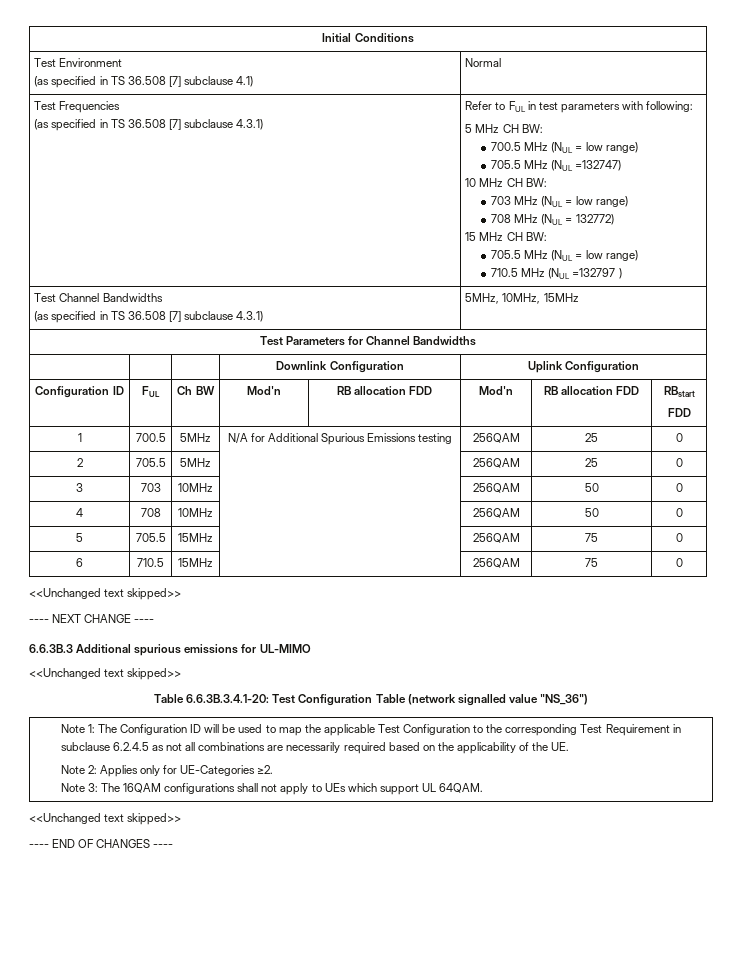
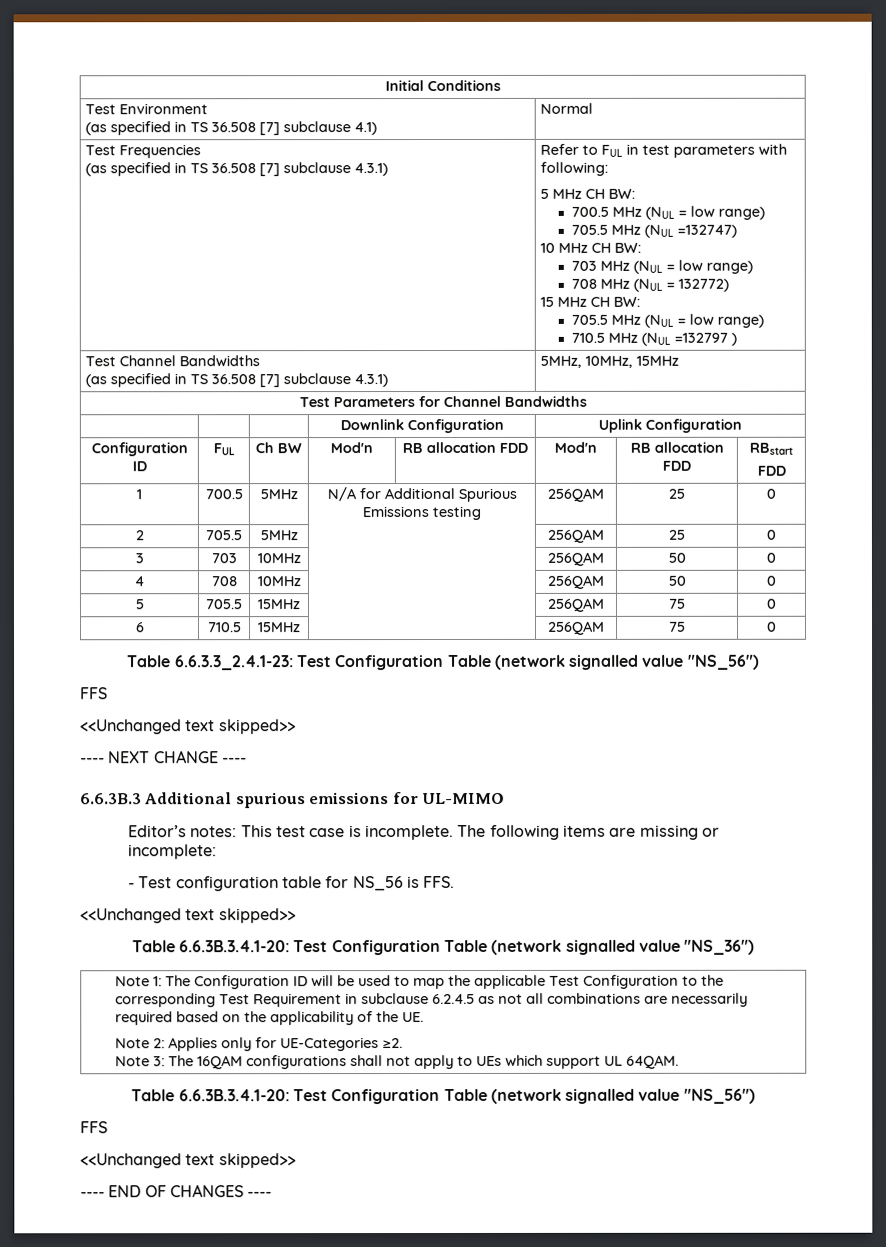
(683, 562) none -> [127,654,760,671] [80,687,108,700] // Table 6.6.3.3_2.4.1-23: Test Configuration Table (network signalled value "NS_56") // FFS
(311, 648) none -> [128,824,720,841] [128,844,218,860] [128,875,456,892] // Editor’s notes: This test case is incomplete. The following items are missing or incomplete: // - Test configuration table for NS_56 is FFS.
(484, 788) none -> [131,1088,756,1105] [80,1121,108,1134] // Table 6.6.3B.3.4.1-20: Test Configuration Table (network signalled value "NS_56") // FFS

